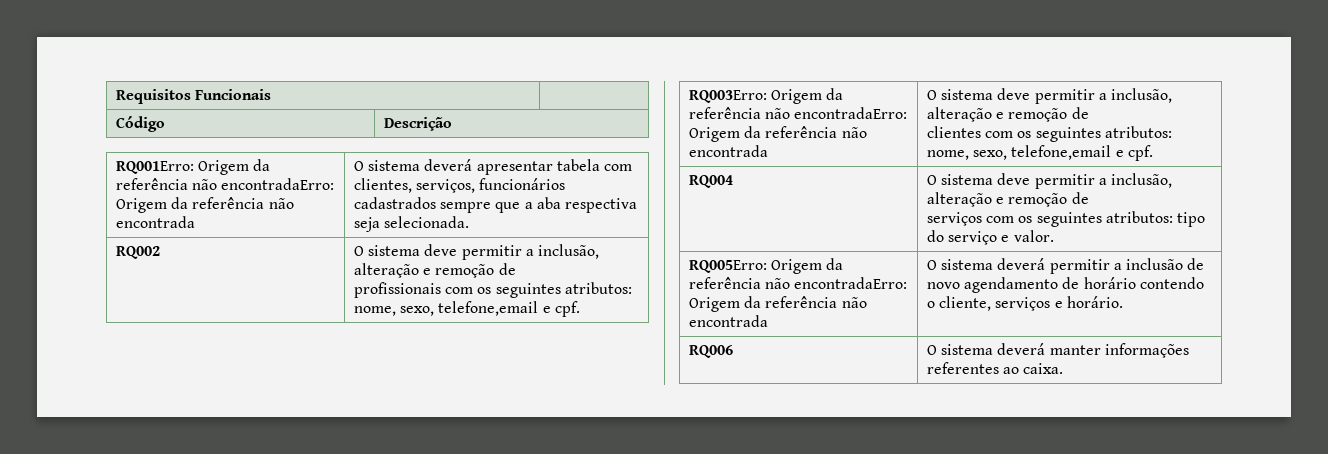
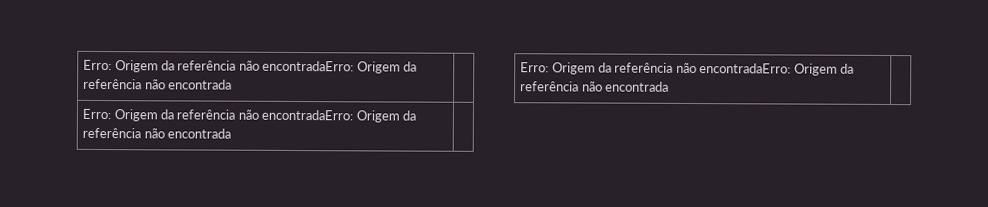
[115,89,271,104] [115,116,165,132] [383,117,452,131] [115,161,194,174] Requisitos Funcionais | // Código | Descrição // RQ001Erro: -> [83,59,113,71] Erro:
[353,159,633,175] [353,178,566,193] [353,197,638,213] [353,216,469,232] [115,246,160,259] [353,244,600,260] [353,263,516,278] [353,282,632,298] [353,301,580,317] [688,90,767,103] O sistema deverá apresentar tabela com clientes, serviços, funcionários cadastrados sempre que a aba respectiva seja selecionada. // RQ002 | O sistema deve permitir a inclusão, alteração e remoção de // profissionais com os seguintes atributos: nome, sexo, telefone,email e cpf. // RQ003Erro: -> [82,108,112,120] // Erro:
[926,88,1173,104] [926,107,1089,122] [926,126,1172,142] [926,145,1153,161] [688,175,733,188] [926,173,1173,189] [926,192,1089,207] [926,211,1206,227] [926,230,1054,245] [688,260,767,273] O sistema deve permitir a inclusão, alteração e remoção de // clientes com os seguintes atributos: nome, sexo, telefone,email e cpf. // RQ004 | O sistema deve permitir a inclusão, alteração e remoção de // serviços com os seguintes atributos: tipo do serviço e valor. // RQ005Erro: -> [520,62,550,73] // Erro:
[926,258,1205,274] [926,277,1204,293] [926,296,1123,311] [688,345,733,358] [926,343,1189,358] [926,362,1064,374] O sistema deverá permitir a inclusão de novo agendamento de horário contendo o cliente, serviços e horário. // RQ006 | O sistema deverá manter informações referentes ao caixa. -> (670, 86) none

